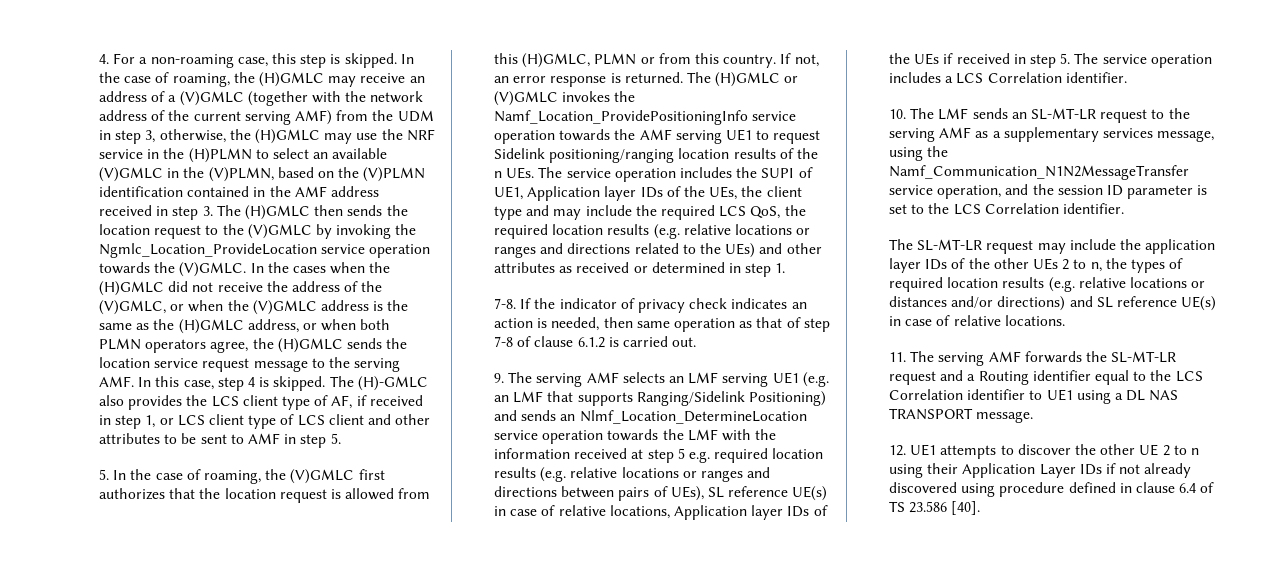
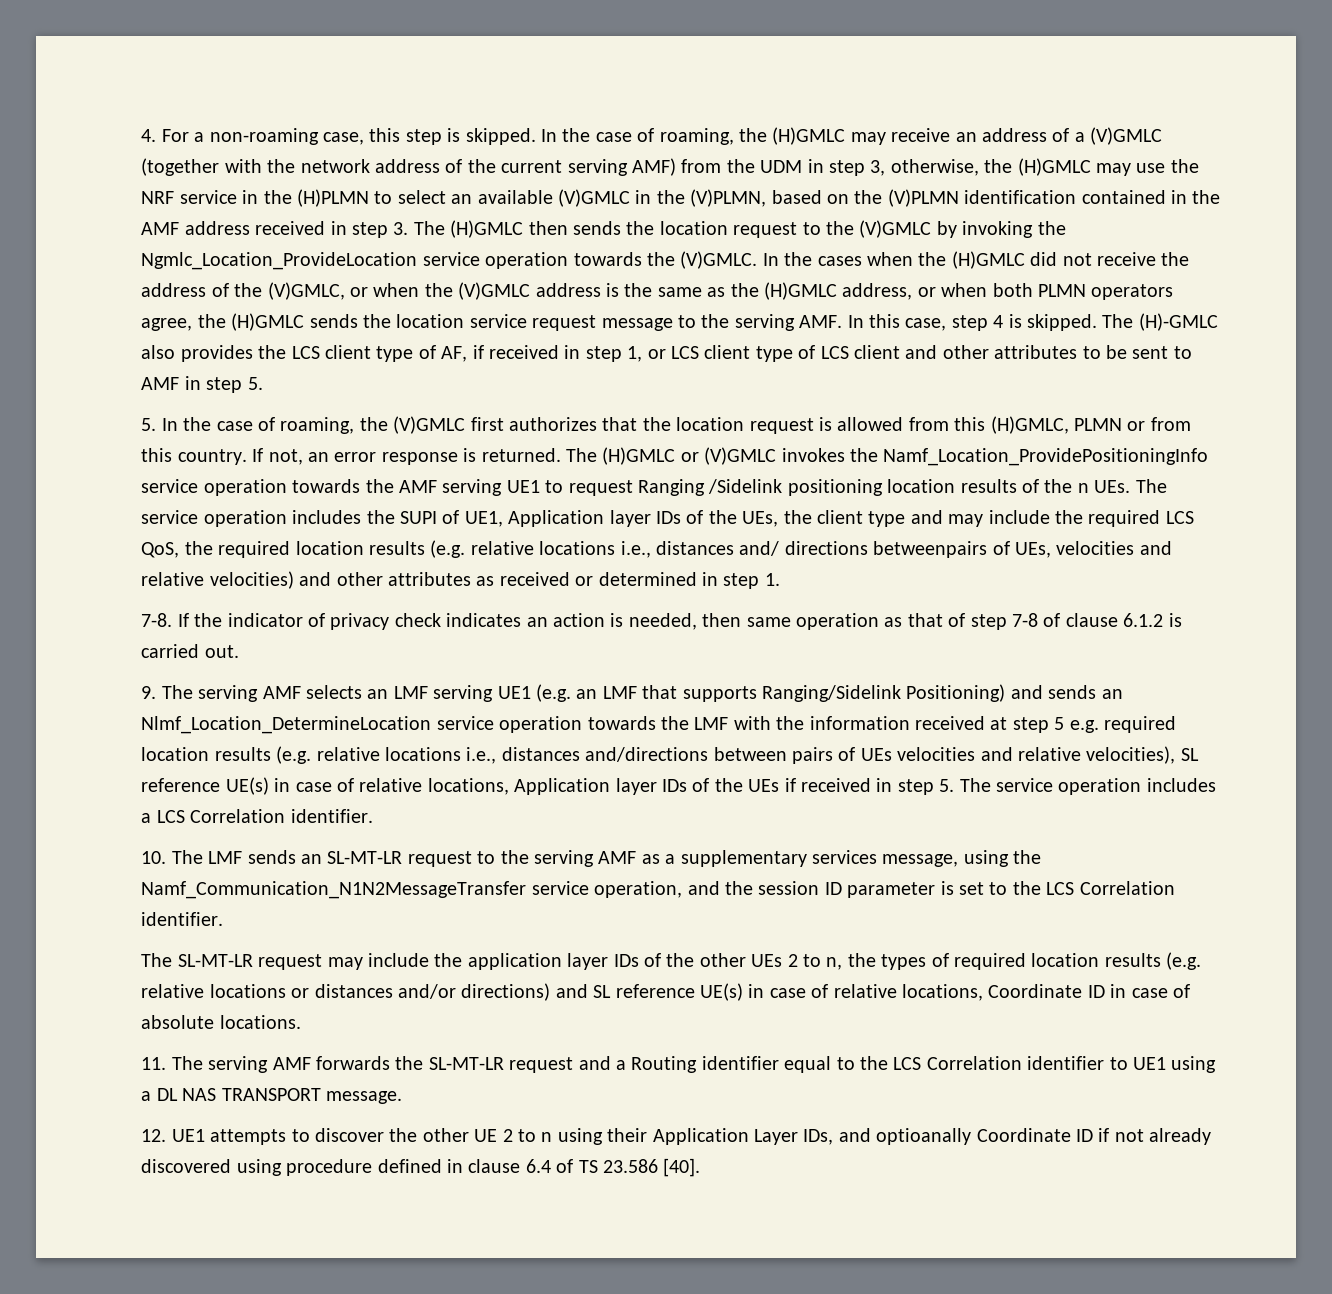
[494,148,675,163] Sidelink positioning/ranging -> [638,479,883,496] Ranging /Sidelink positioning
[796,228,811,235] [494,243,756,258] or ranges and directions related to the UEs) -> [620,541,1172,558] [141,571,294,589] i.e., distances and/ directions betweenpairs of UEs, velocities and relative velocities)
[682,467,771,482] [494,486,704,501] or ranges and directions between pairs of UEs), -> [466,746,1176,764] i.e., distances and/directions between pairs of UEs velocities and relative velocities),
(1001, 320) none -> [902,984,1191,1001] [141,1015,215,1029] locations, Coordinate ID in case of absolute
[1079,464,1102,475] IDs -> [803,1128,1094,1145] IDs, and optioanally Coordinate ID

